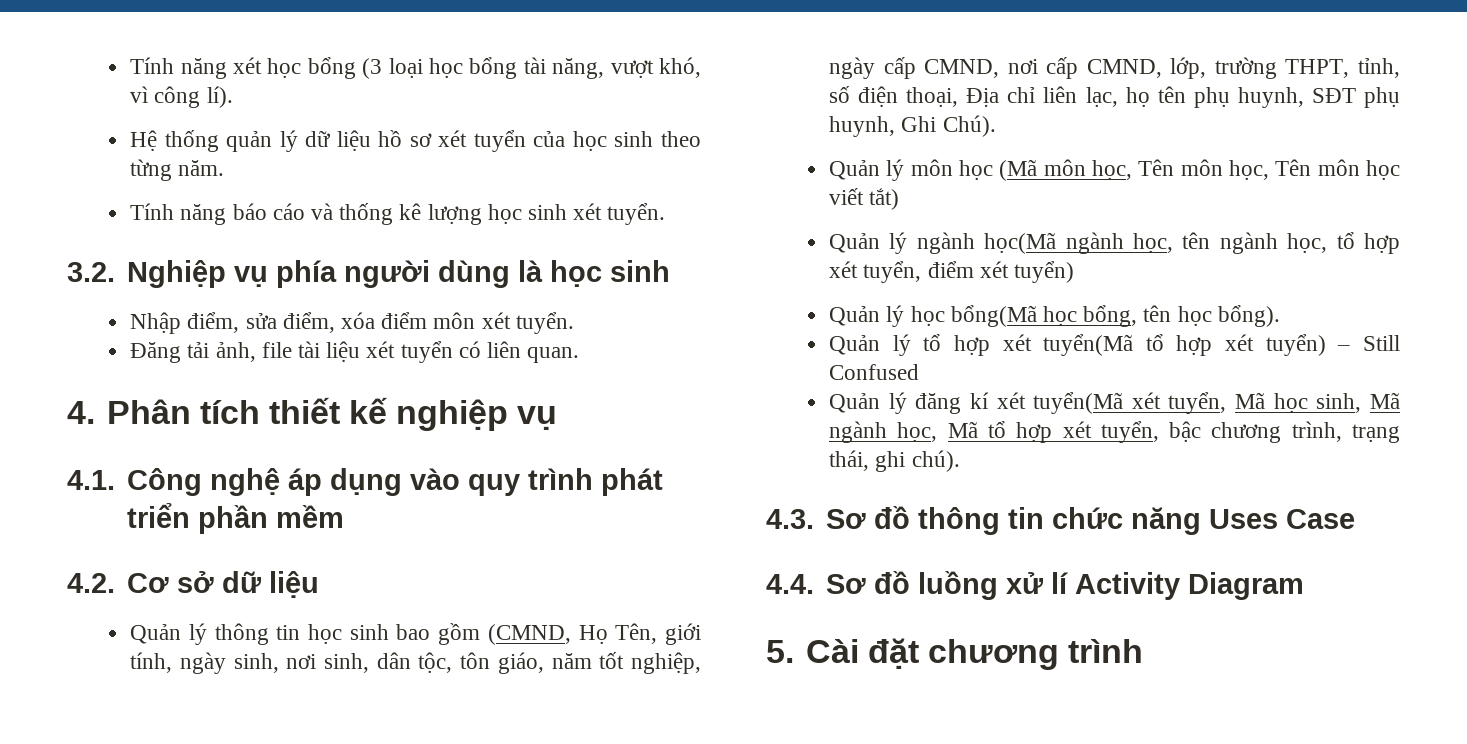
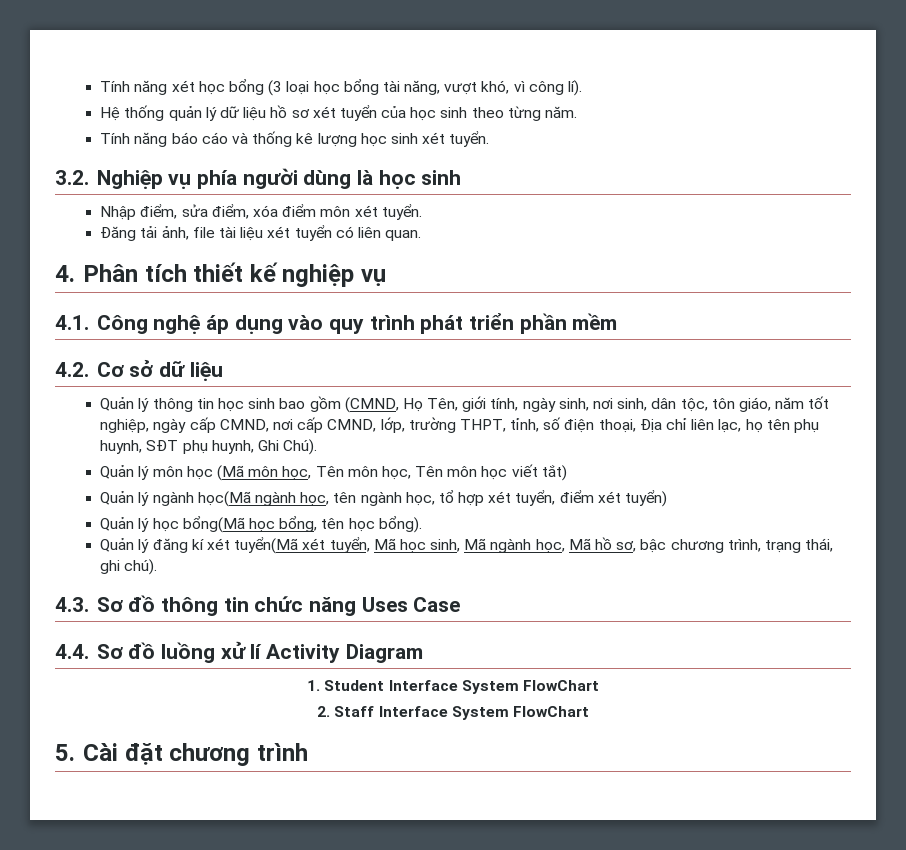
[829,334,1400,356] [829,364,920,380] // Quản lý tổ hợp xét tuyển(Mã tổ hợp xét tuyển) – Still Confused -> (422, 524) none
[987,421,1159,443] tổ hợp xét tuyển, -> [594,537,637,552] hồ sơ,
(1304, 586) none -> [307,680,599,694] [317,706,589,720] // 1. Student Interface System FlowChart // 2. Staff Interface System FlowChart

